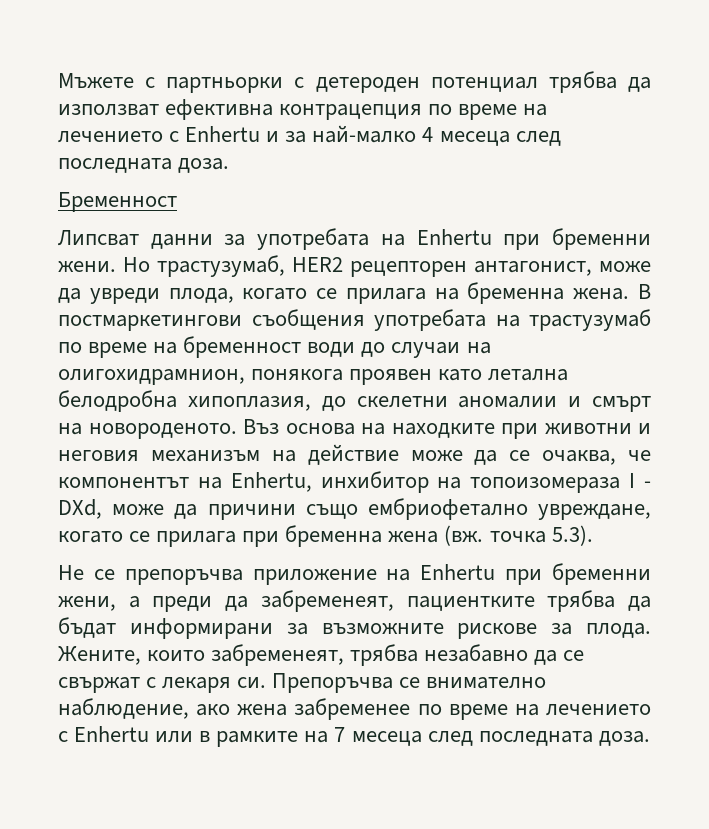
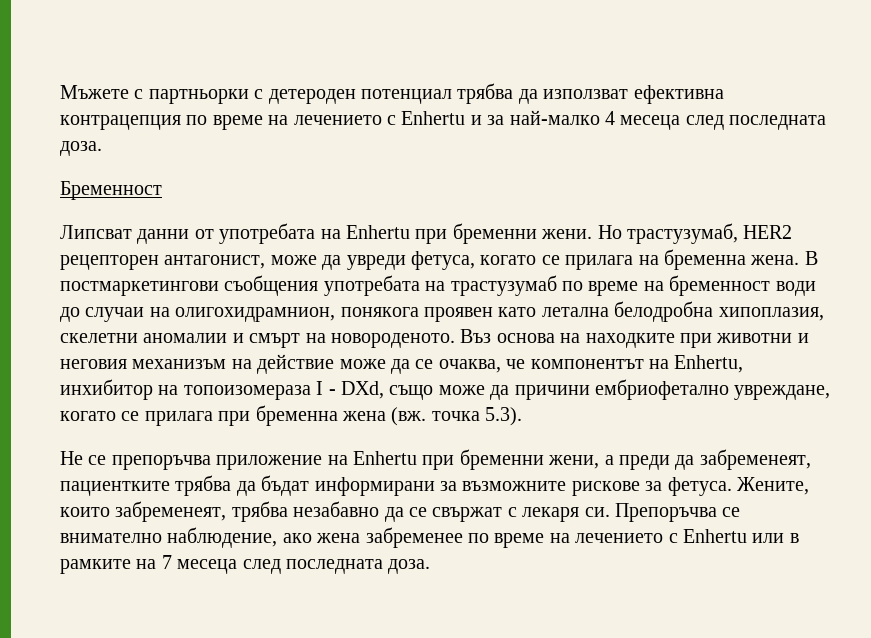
[224,234,246,246] за -> [194,229,214,239] от
[168,288,234,303] плода, -> [410,251,475,270] фетуса,
[321,396,346,411] до -> (824, 314) none
(102, 509) none -> [389,385,434,400] също
[305,504,358,519] също -> (590, 392) none
[586,623,652,638] плода. -> [667,477,732,496] фетуса.

